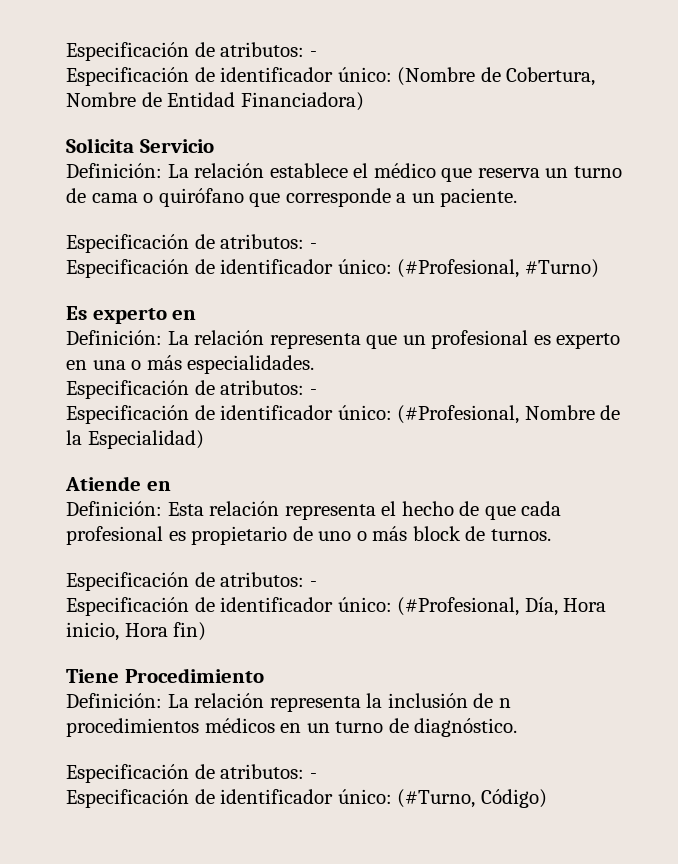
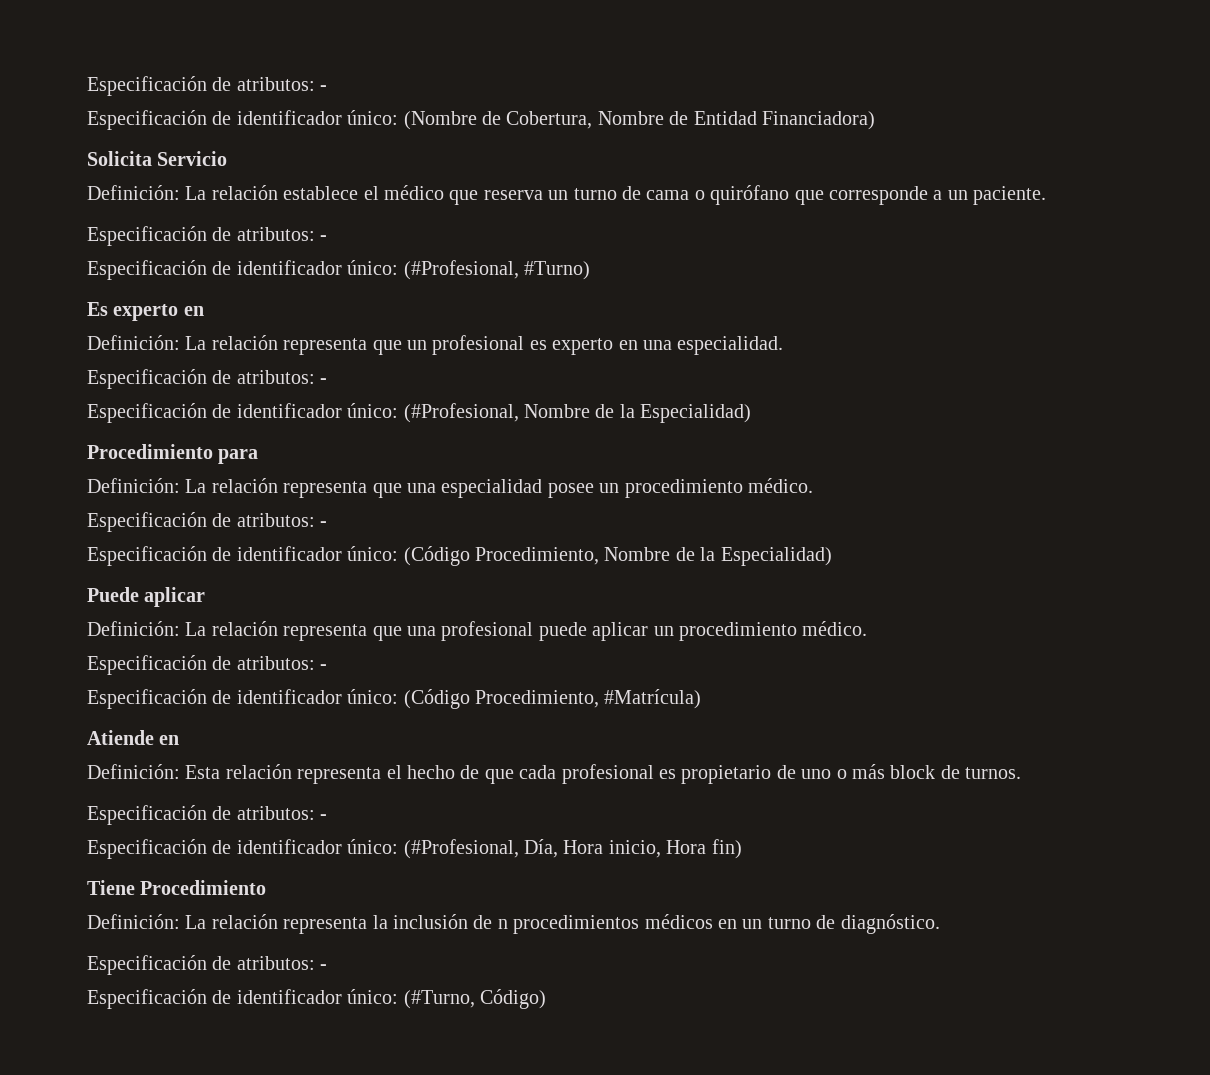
[131,355,315,374] o más especialidades. -> [677,336,784,355] especialidad.
(204, 439) none -> [87,444,259,464] [87,478,813,498] [87,512,328,532] [87,546,832,566] [87,587,206,607] [87,621,868,641] [87,655,328,675] [87,689,702,709] // Procedimiento para // Definición: La relación representa que una especialidad posee un procedimiento médico. // Especificación de atributos: - // Especificación de identificador único: (Código Procedimiento, Nombre de la Especialidad) // Puede aplicar // Definición: La relación representa que una profesional puede aplicar un procedimiento médico. // Especificación de atributos: - // Especificación de identificador único: (Código Procedimiento, #Matrícula)

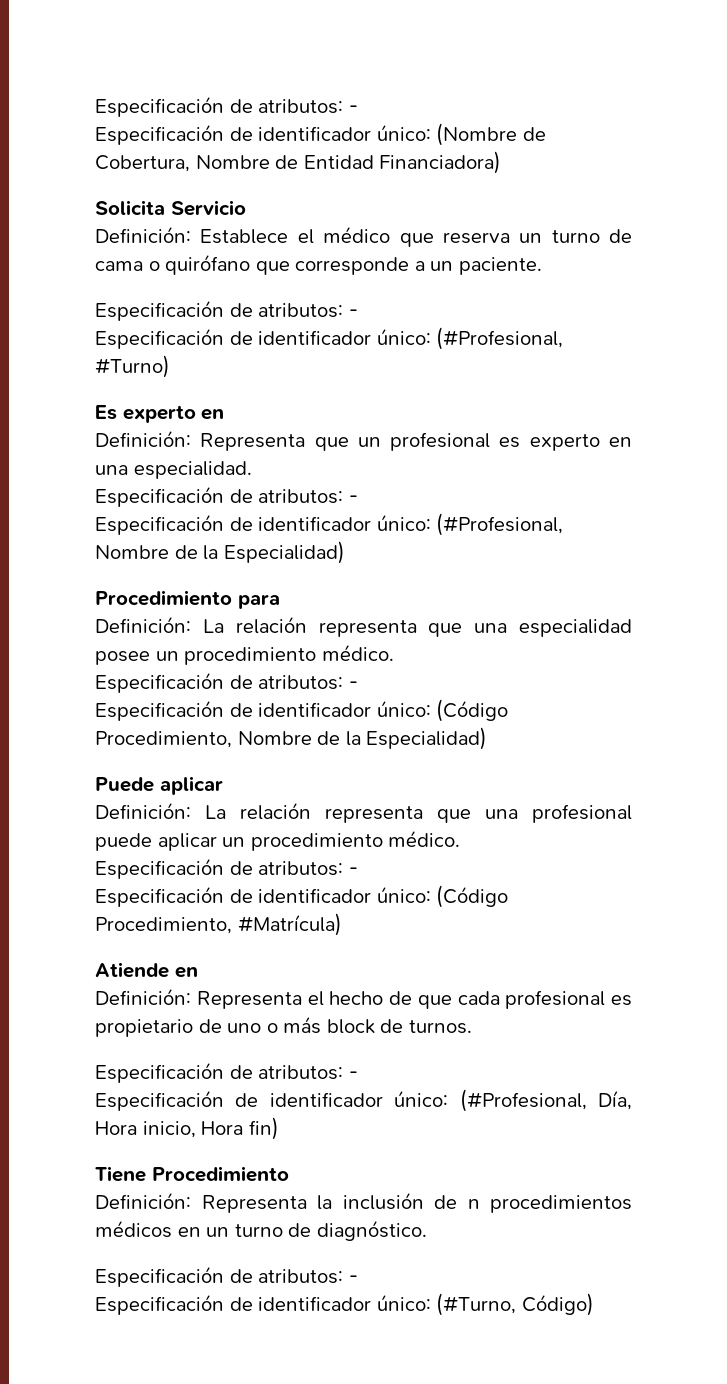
[185,185,359,200] La relación establece -> [200,229,289,244] Establece
[185,335,368,355] La relación representa -> [200,433,306,451] Representa
[185,764,382,784] Esta relación representa -> [196,991,302,1009] Representa
[185,914,368,934] La relación representa -> [201,1195,307,1213] Representa

